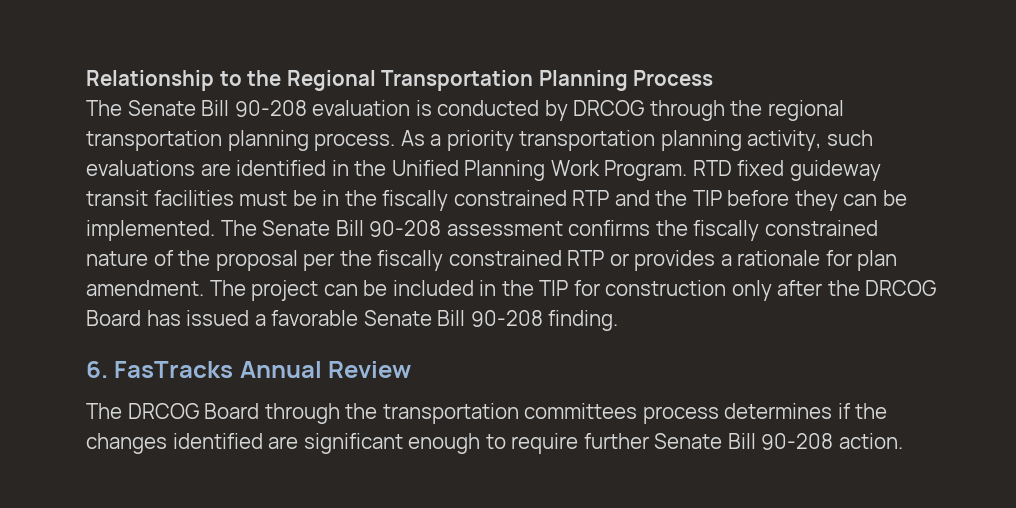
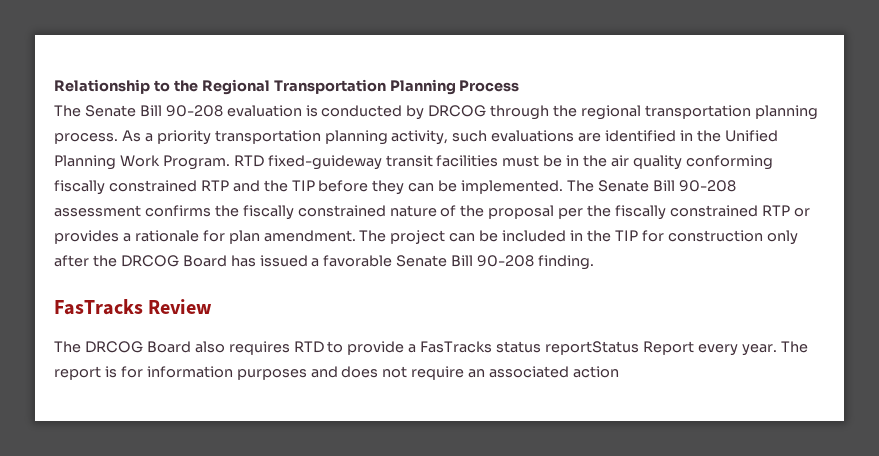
[737,160,881,181] fixed guideway -> [267,155,382,170] fixed-guideway
(377, 198) none -> [611,155,773,170] air quality conforming
[86,361,322,378] 6. FasTracks Annual -> [54,299,143,315] FasTracks
[264,403,888,424] [86,433,903,454] through the transportation committees process determines if the changes identified are significant enough to require further Senate Bill 90-208 action. -> [194,341,808,356] [54,366,620,380] also requires RTD to provide a FasTracks status reportStatus Report every year. The report is for information purposes and does not require an associated action

